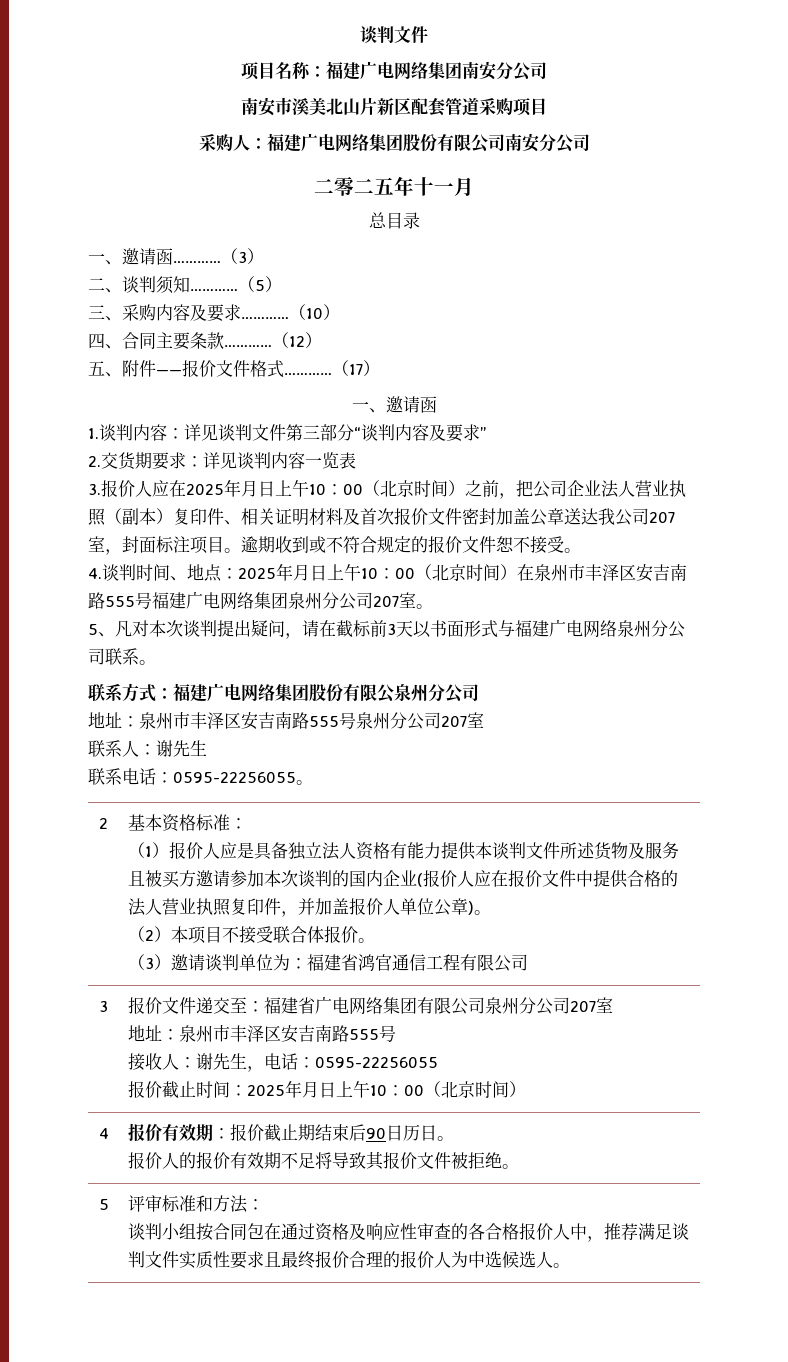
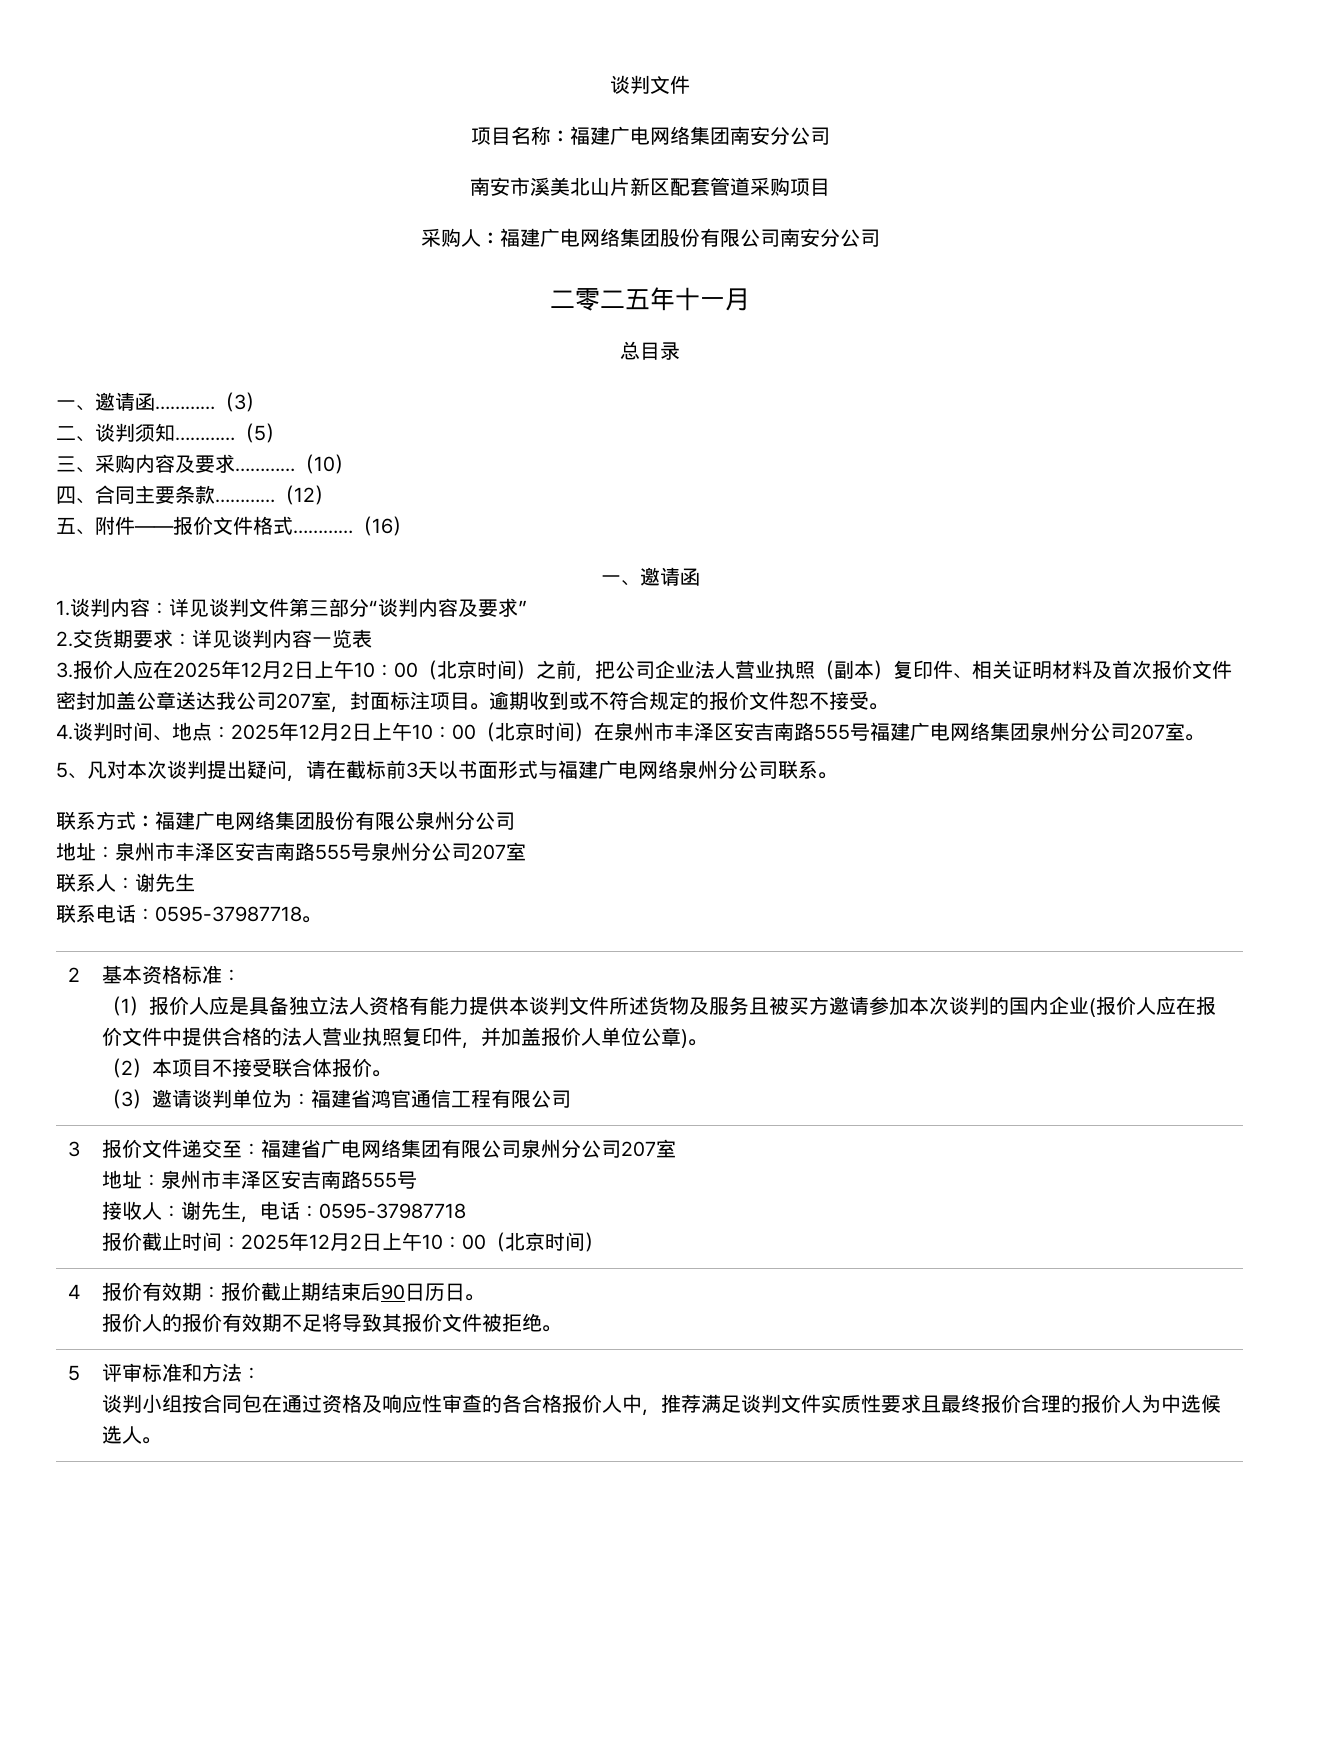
[349,364,363,375] 17 -> [372,518,393,534] 16
[241,480,258,497] 月 -> [241,661,294,679] 12月2
[293,564,310,581] 月 -> [299,723,352,741] 12月2
[173,772,296,783] 0595-22256055 -> [155,906,302,922] 0595-37987718
[314,1057,438,1068] 0595-22256055 -> [319,1203,467,1219] 0595-37987718
[301,1081,319,1098] 月 -> [309,1233,363,1251] 12月2

